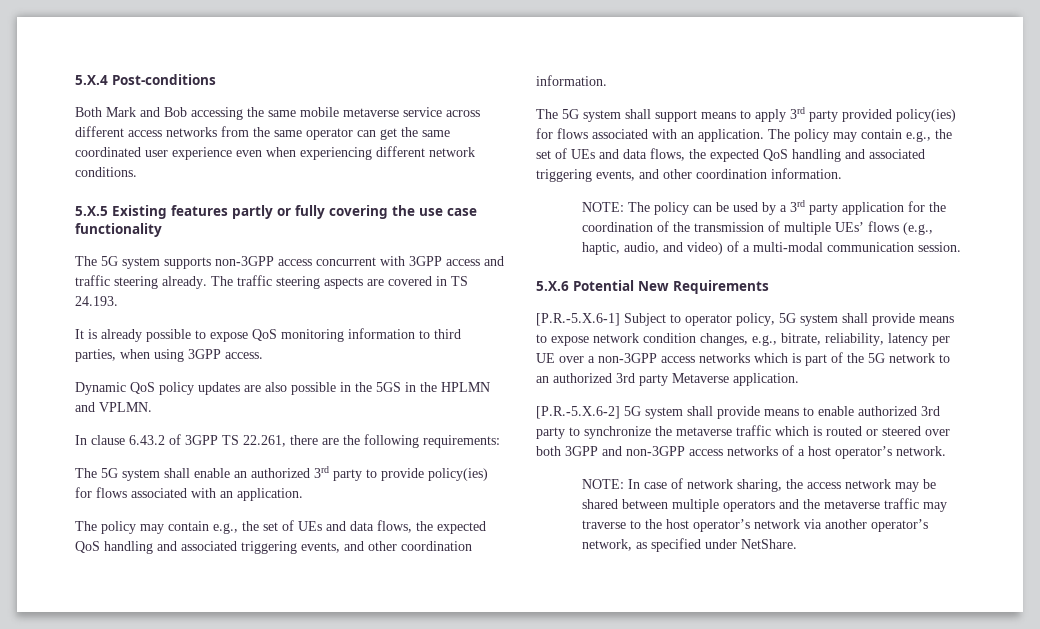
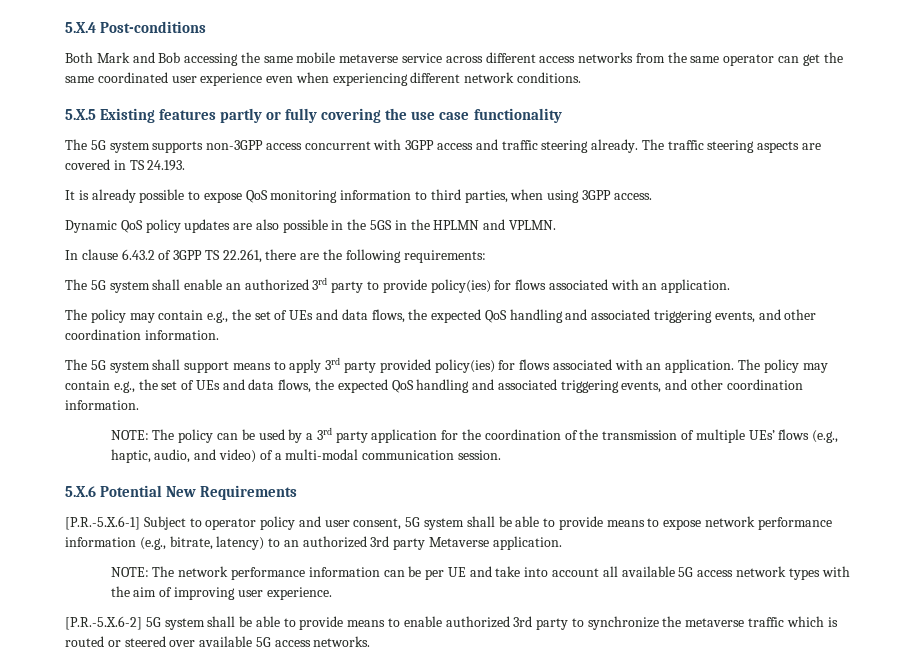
[736,313,868,326] policy, 5G system shall -> [260,516,556,530] policy and user consent, 5G system shall be able to
[643,333,950,346] [536,352,935,366] condition changes, e.g., bitrate, reliability, latency per UE over a non-3GPP access networks which is part of the 5G network -> [757,517,832,530] [65,536,265,550] performance information (e.g., bitrate, latency)
(799, 379) none -> [110,566,850,580] [110,586,332,600] // NOTE: The network performance information can be per UE and take into account all available 5G access network types with the aim of improving user experience.
(713, 411) none -> [239,616,296,627] be able to
[536,445,946,459] [582,478,937,492] [582,498,948,512] [582,519,929,532] [582,538,798,552] both 3GPP and non-3GPP access networks of a host operator’s network. // NOTE: In case of network sharing, the access network may be shared between multiple operators and the metaverse traffic may traverse to the host operator’s network via another operator’s network, as specified under NetShare. -> [199,636,371,647] available 5G access networks.

